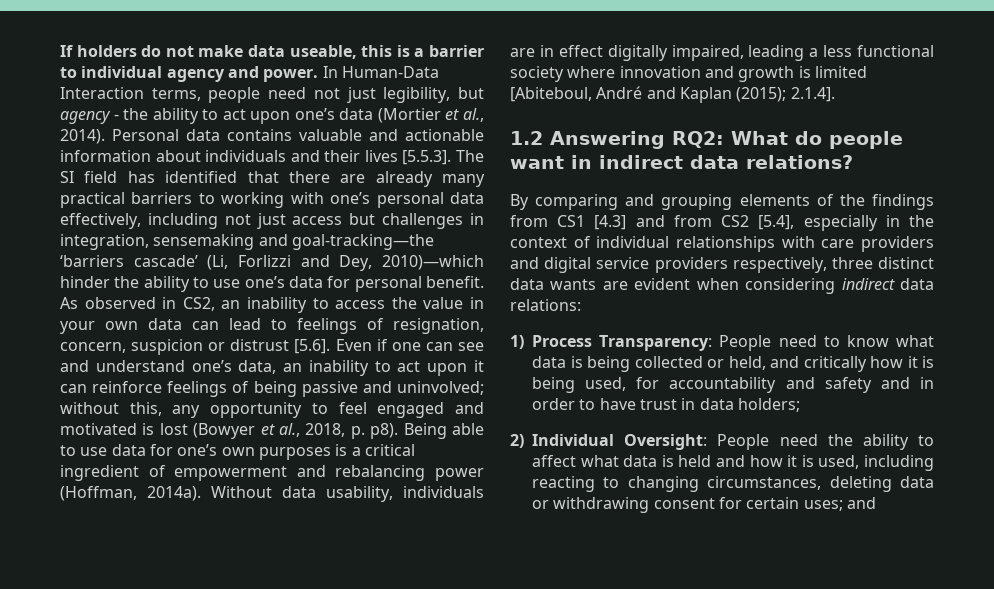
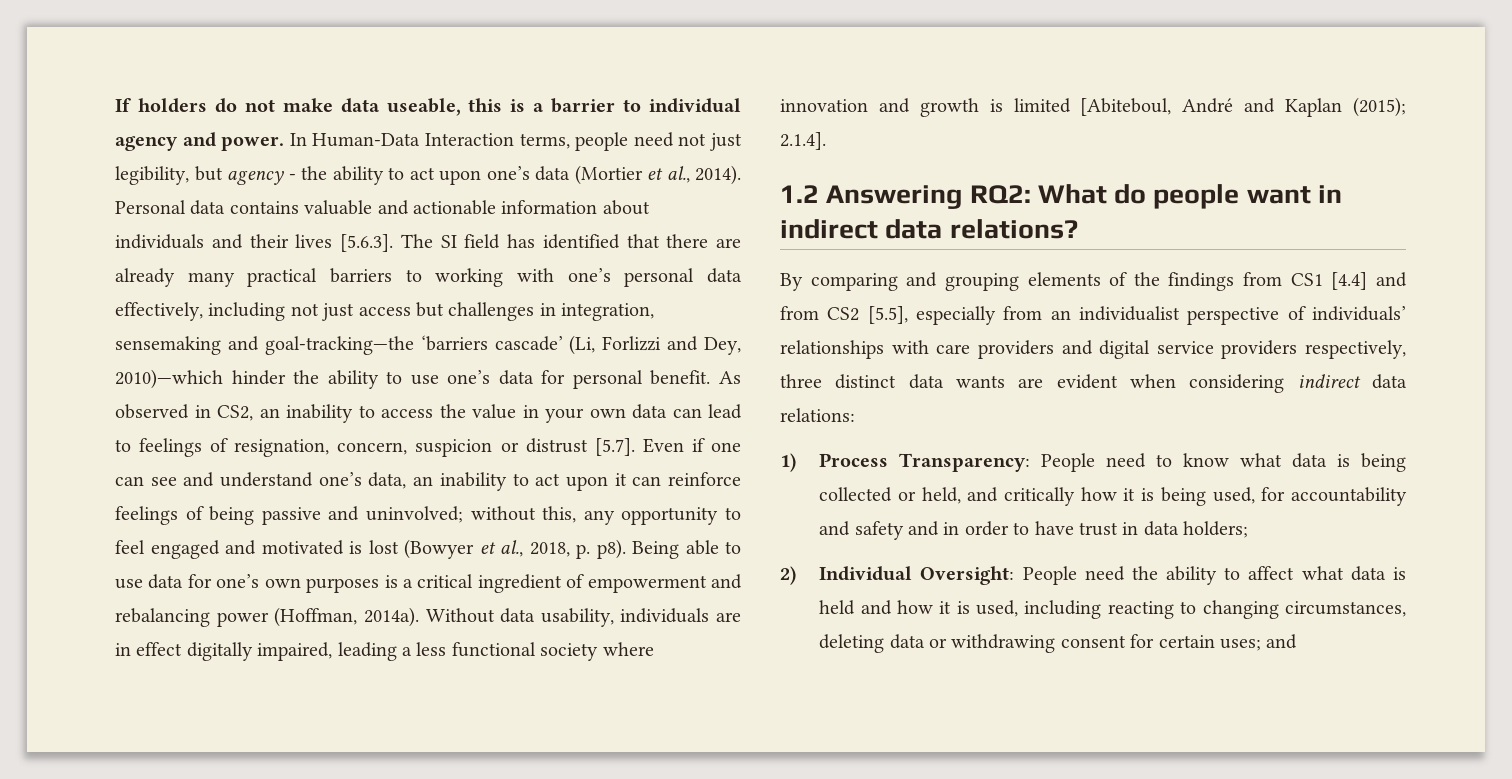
[402,150,452,165] [5.5.3]. -> [340,234,393,252] [5.6.3].
[294,339,331,354] [5.6]. -> [594,438,635,456] [5.7].
[594,215,627,230] [4.3] -> [1331,272,1368,290] [4.4]
[758,215,934,231] [510,236,670,248] [5.4], especially in the context of individual -> [867,306,1406,325] [5.5], especially from an individualist perspective of individuals’

